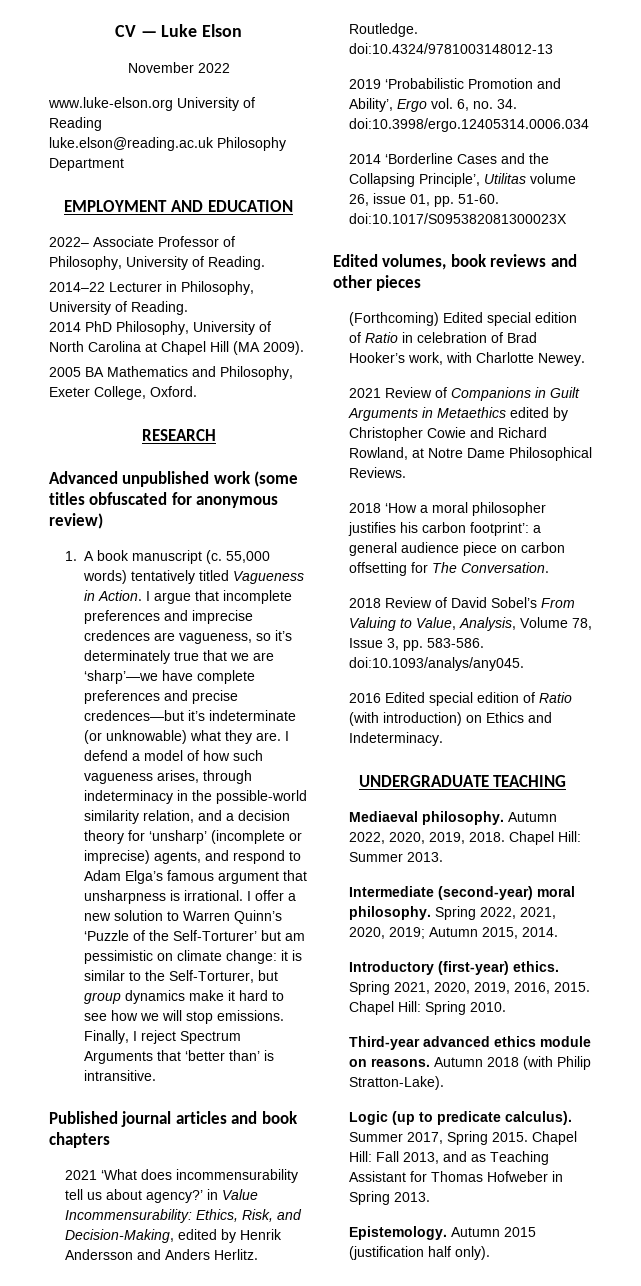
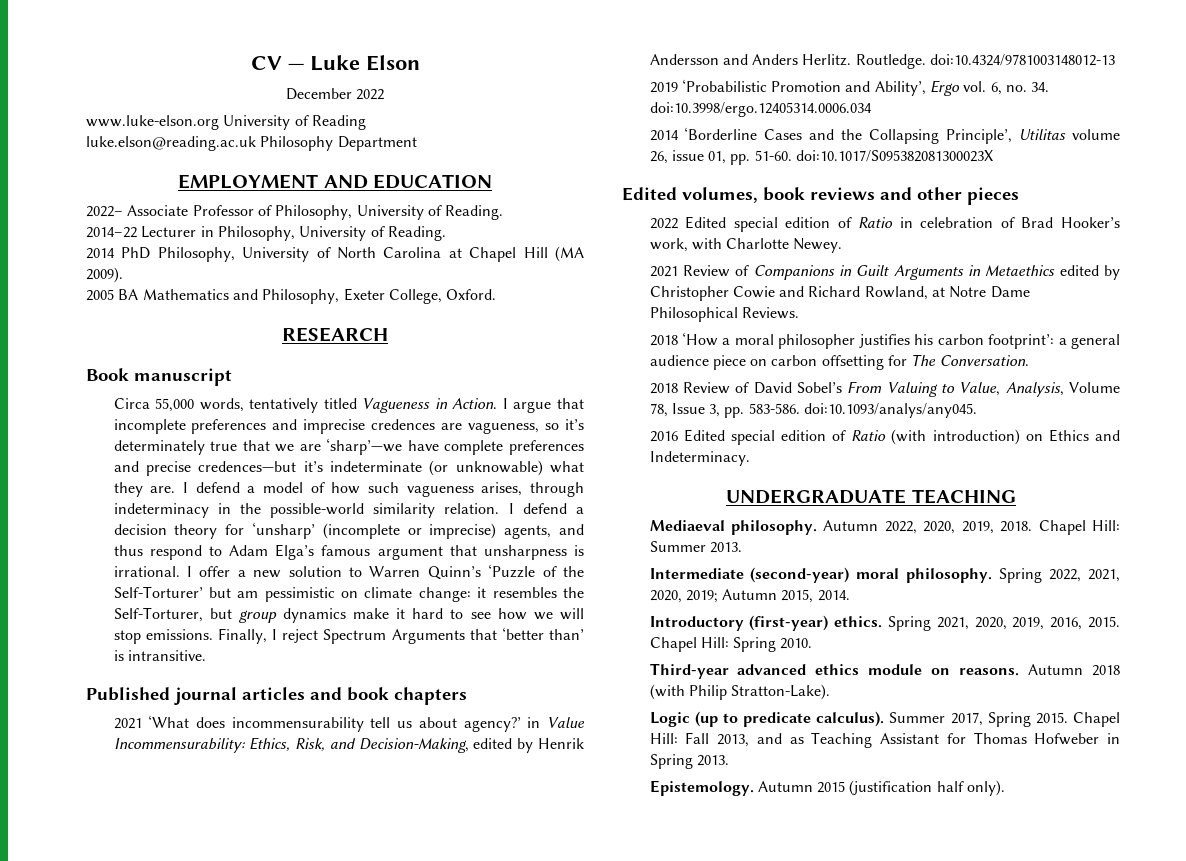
[127,62,194,73] November -> [285,88,352,100] December
[49,471,299,487] [49,492,279,508] [49,513,103,529] [64,550,270,564] [82,570,127,584] Advanced unpublished work (some titles obfuscated for anonymous review) // 1. A book manuscript (c. 55,000 words) -> [86,368,232,386] [113,398,244,412] Book manuscript // Circa 55,000 words,
[142,810,222,823] relation, and -> [444,503,567,514] relation. I defend
(229, 855) none -> [113,545,143,556] thus
[291,950,302,961] [83,970,141,981] is similar to -> [492,587,557,598] resembles
[348,312,439,326] (Forthcoming) -> [649,218,678,229] 2022

